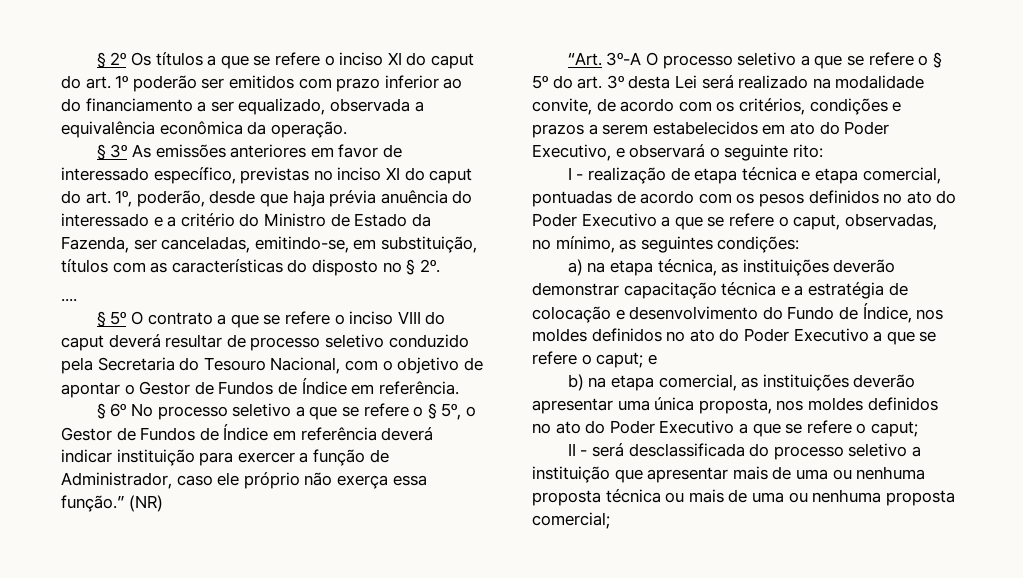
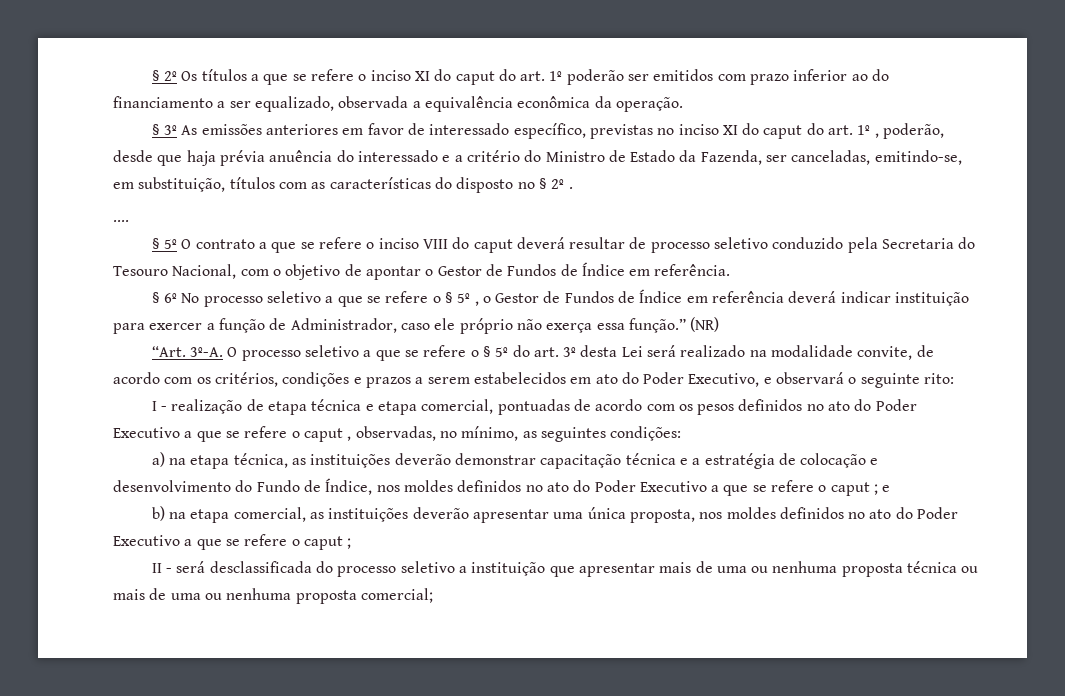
[115,190,133,207] 1º, -> [857,125,879,138] 1º ,
[419,259,440,273] 2º. -> [551,179,573,189] 2º .
[441,403,462,420] 5º, -> [457,293,479,306] 5º ,
[606,52,642,66] 3º-A -> [189,347,223,357] 3º-A.
[793,214,841,230] caput, -> [303,428,352,442] caput ,
[596,352,644,368] caput; -> [830,482,879,496] caput ;
[870,421,918,437] caput; -> [303,536,352,550] caput ;

